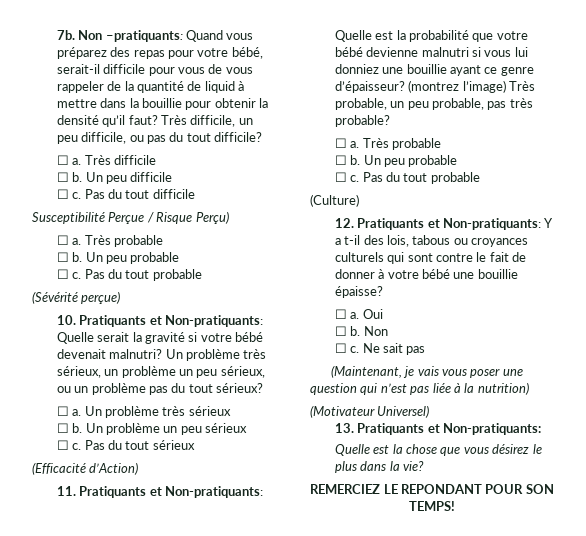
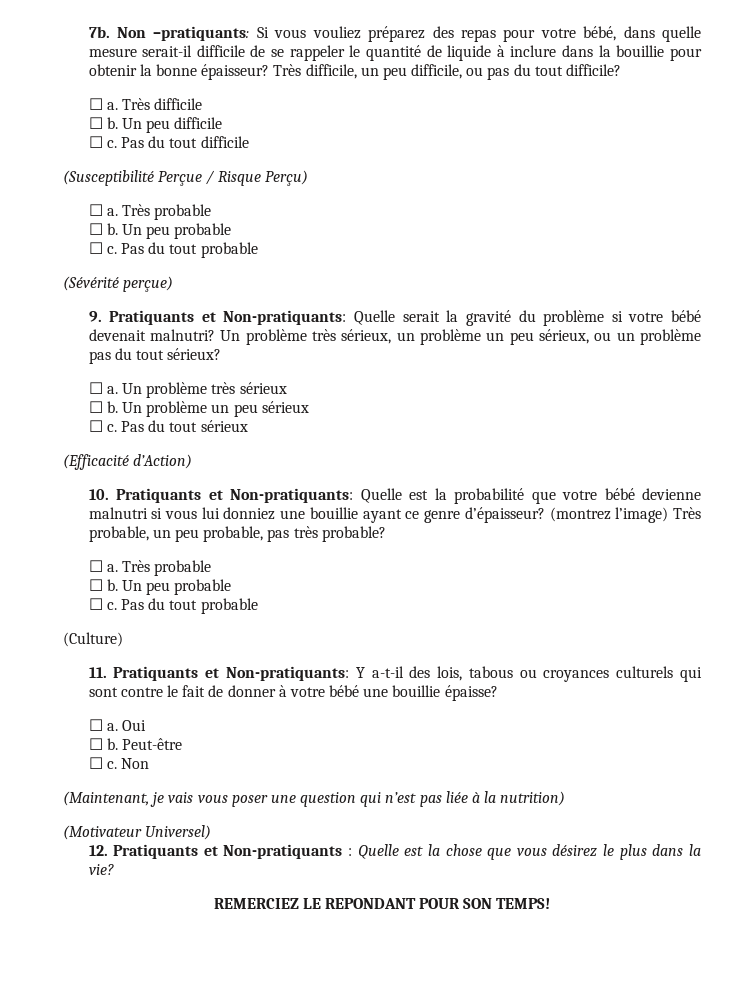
[186,30,254,42] Quand vous -> [256,26,361,39] Si vous vouliez
[56,64,253,76] [56,81,245,93] [56,99,97,108] serait-il difficile pour vous de vous rappeler de la quantité de liquid à mettre -> [623,26,702,42] [88,45,557,61] dans quelle mesure serait-il difficile de se rappeler le quantité de liquide à inclure
[56,115,158,127] densité qu’il faut? -> [155,64,270,80] bonne épaisseur?
[32,212,105,224] Susceptibilité -> [63,170,154,186] (Susceptibilité
[56,315,76,325] 10. -> [88,311,102,322] 9.
(186, 338) none -> [518,310,605,326] du problème
[56,486,76,496] 11. -> [88,489,109,500] 10.
[334,218,354,228] 12. -> [88,667,107,678] 11.
[334,235,361,245] a t-il -> [371,666,404,678] a-t-il
[363,326,388,336] [334,343,426,355] Non // ☐ c. Ne sait pas -> [121,738,182,750] [88,757,149,769] Peut-être // ☐ c. Non
[334,423,542,435] 13. Pratiquants et Non-pratiquants: // -> [88,844,353,859] 12. Pratiquants et Non-pratiquants :

